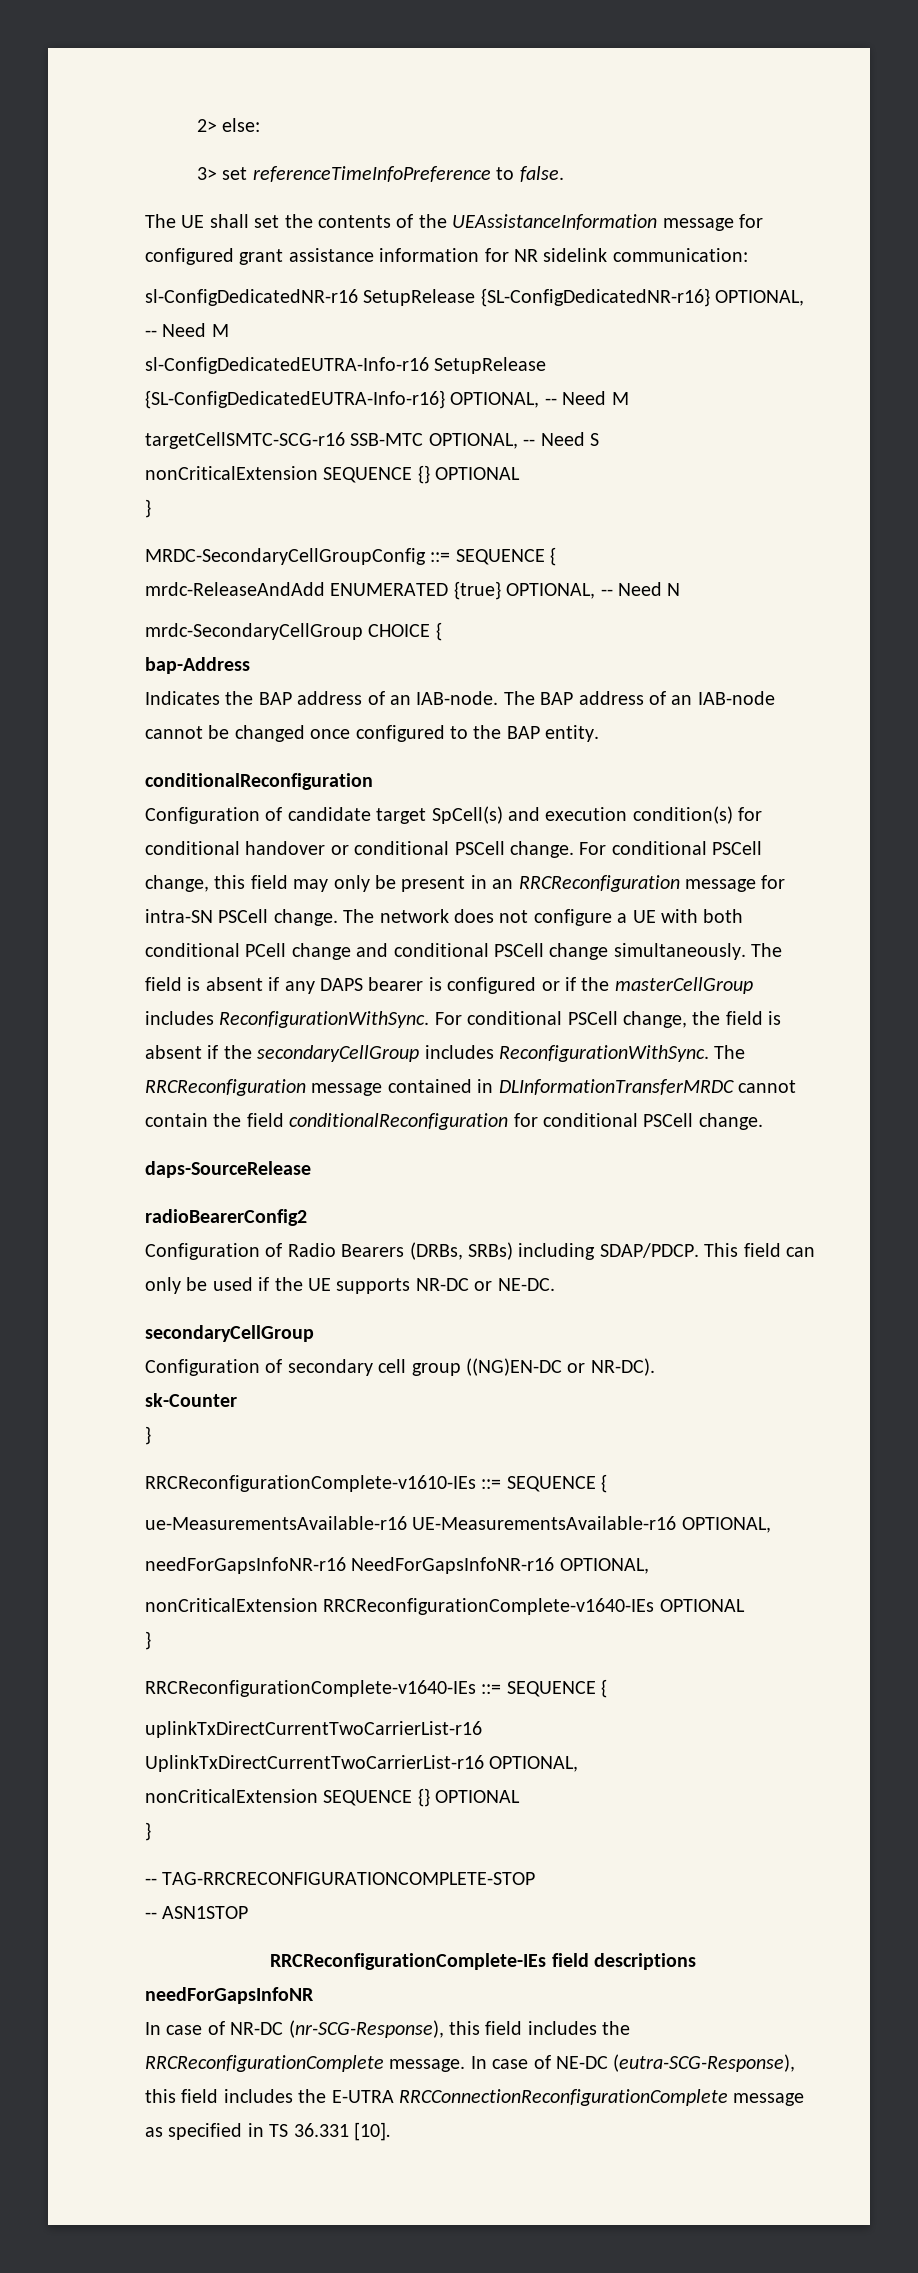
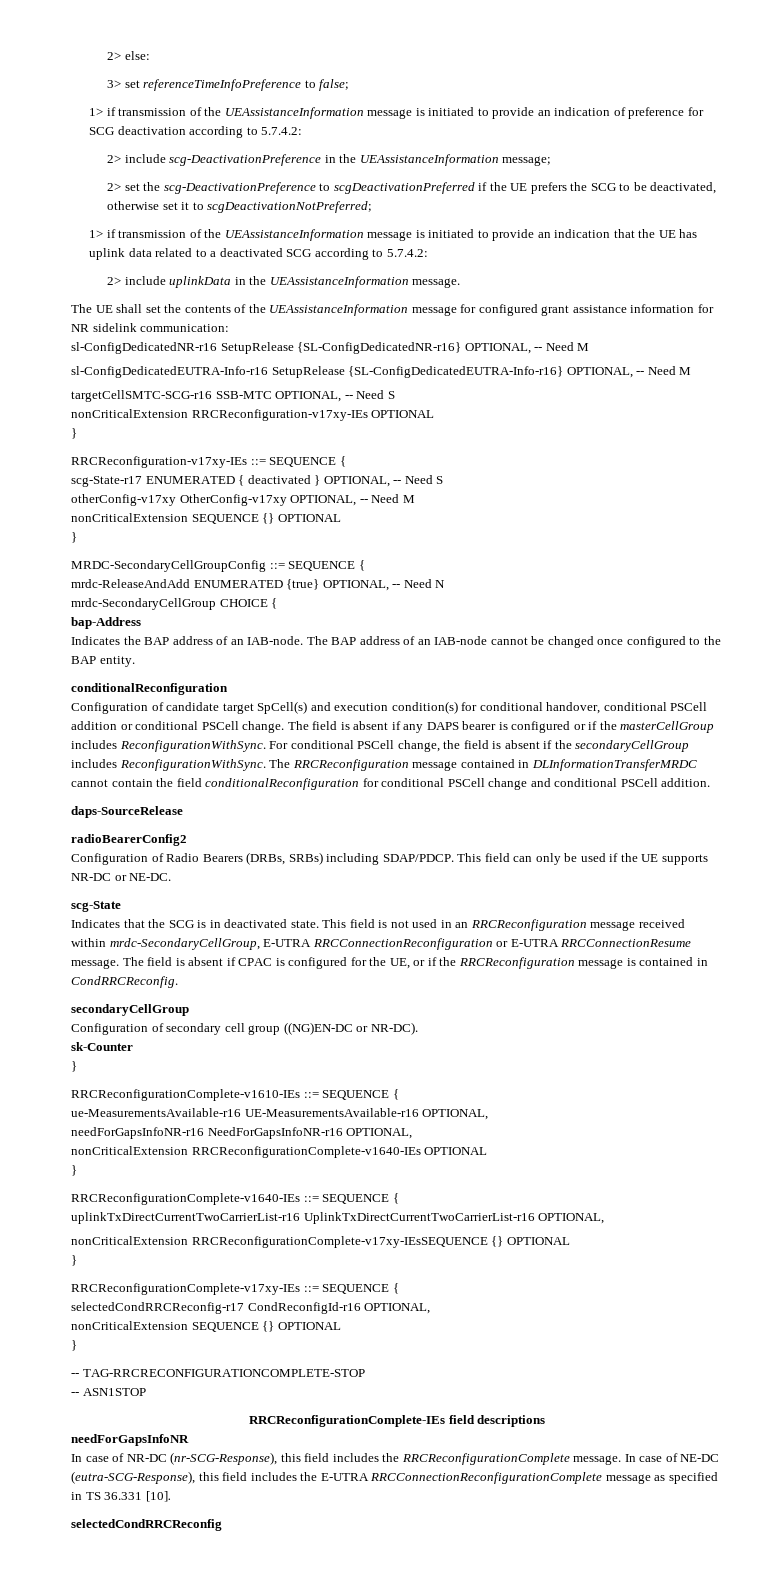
[519,166,564,182] false. -> [319,79,350,91] [89,107,704,119] [89,126,303,138] [107,154,552,166] [107,182,717,194] [107,201,373,213] [89,229,698,241] [89,248,428,260] [107,276,461,288] false; // 1> if transmission of the UEAssistanceInformation message is initiated to provide an indication of preference for SCG deactivation according to 5.7.4.2: // 2> include scg-DeactivationPreference in the UEAssistanceInformation message; // 2> set the scg-DeactivationPreference to scgDeactivationPreferred if the UE prefers the SCG to be deactivated, otherwise set it to scgDeactivationNotPreferred; // 1> if transmission of the UEAssistanceInformation message is initiated to provide an indication that the UE has uplink data related to a deactivated SCG according to 5.7.4.2: // 2> include uplinkData in the UEAssistanceInformation message.
(599, 439) none -> [71,409,435,421] [71,428,77,439] [71,456,346,468] [71,475,444,487] [71,494,415,506] // nonCriticalExtension RRCReconfiguration-v17xy-IEs OPTIONAL // } // RRCReconfiguration-v17xy-IEs ::= SEQUENCE { // scg-State-r17 ENUMERATED { deactivated } OPTIONAL, -- Need S // otherConfig-v17xy OtherConfig-v17xy OPTIONAL, -- Need M
[245,841,763,858] [145,875,786,892] [145,909,744,926] [145,943,746,960] handover or conditional PSCell change. For conditional PSCell change, this field may only be present in an RRCReconfiguration message for intra-SN PSCell change. The network does not configure a UE with both conditional PCell change and conditional PSCell change simultaneously. -> [546,702,708,714] [71,721,285,733] handover, conditional PSCell addition or conditional PSCell change.
[698,1113,763,1130] change. -> [488,778,711,790] change and conditional PSCell addition.
(555, 1284) none -> [71,901,121,912] [71,919,685,931] [71,938,692,950] [71,957,708,969] [71,976,178,988] // scg-State // Indicates that the SCG is in deactivated state. This field is not used in an RRCReconfiguration message received within mrdc-SecondaryCellGroup, E-UTRA RRCConnectionReconfiguration or E-UTRA RRCConnectionResume message. The field is absent if CPAC is configured for the UE, or if the RRCReconfiguration message is contained in CondRRCReconfig.
(579, 1764) none -> [71,1236,570,1248] [71,1255,77,1266] [71,1283,399,1295] [71,1302,431,1314] // nonCriticalExtension RRCReconfigurationComplete-v17xy-IEsSEQUENCE {} OPTIONAL // } // RRCReconfigurationComplete-v17xy-IEs ::= SEQUENCE { // selectedCondRRCReconfig-r17 CondReconfigId-r16 OPTIONAL,
(391, 2131) none -> [71,1519,222,1531] // selectedCondRRCReconfig

